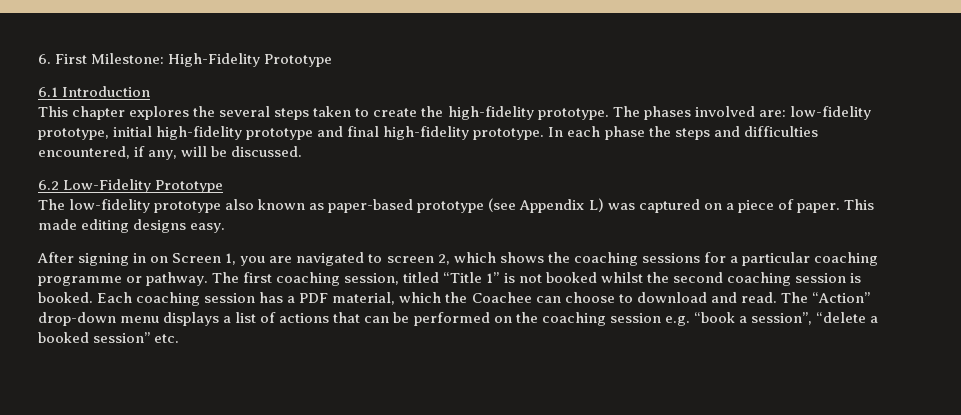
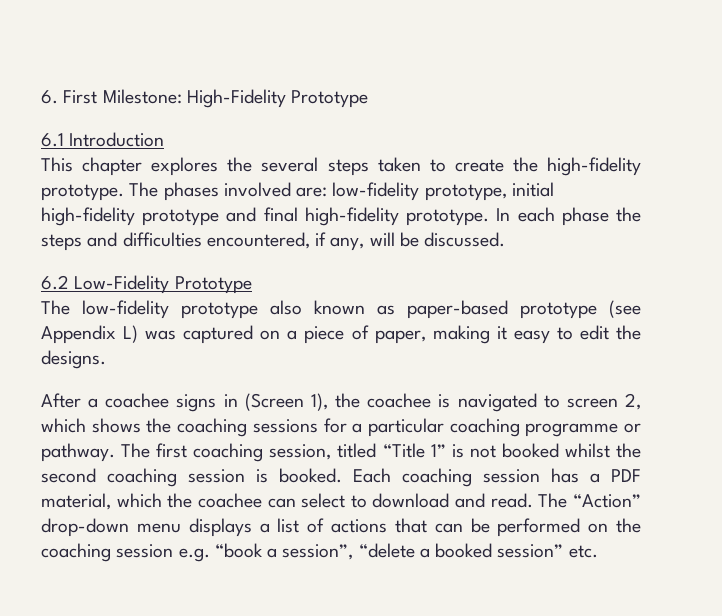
[796,199,874,213] [38,219,226,233] [37,252,293,266] paper. This made editing designs easy. // After signing in on Screen 1, you are -> [374,325,641,344] [41,350,106,369] [41,393,451,412] paper, making it easy to edit the designs. // After a coachee signs in (Screen 1), the coachee is
[471,292,615,303] Coachee can choose -> [197,493,346,508] coachee can select

